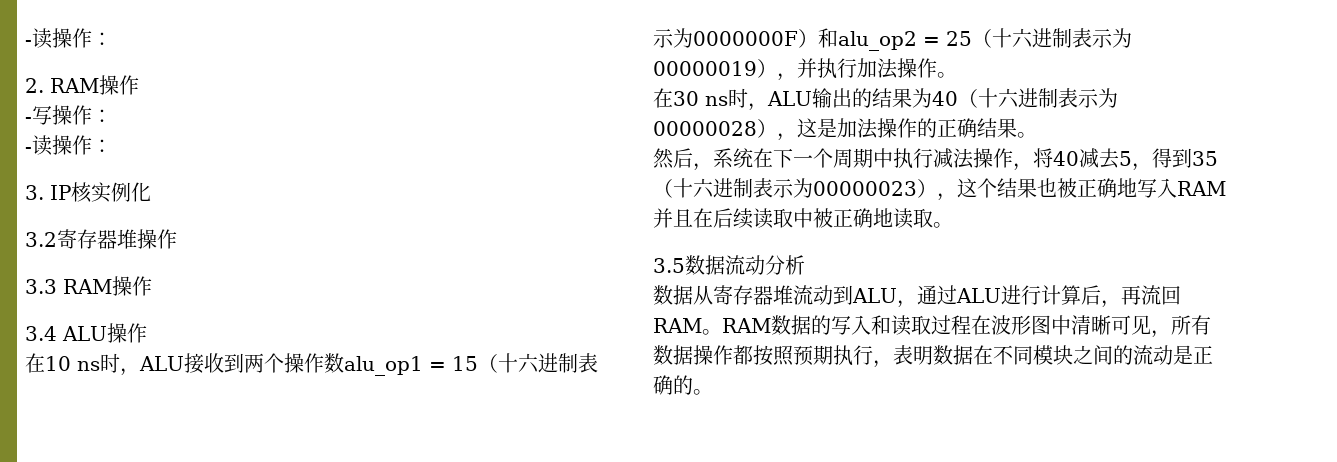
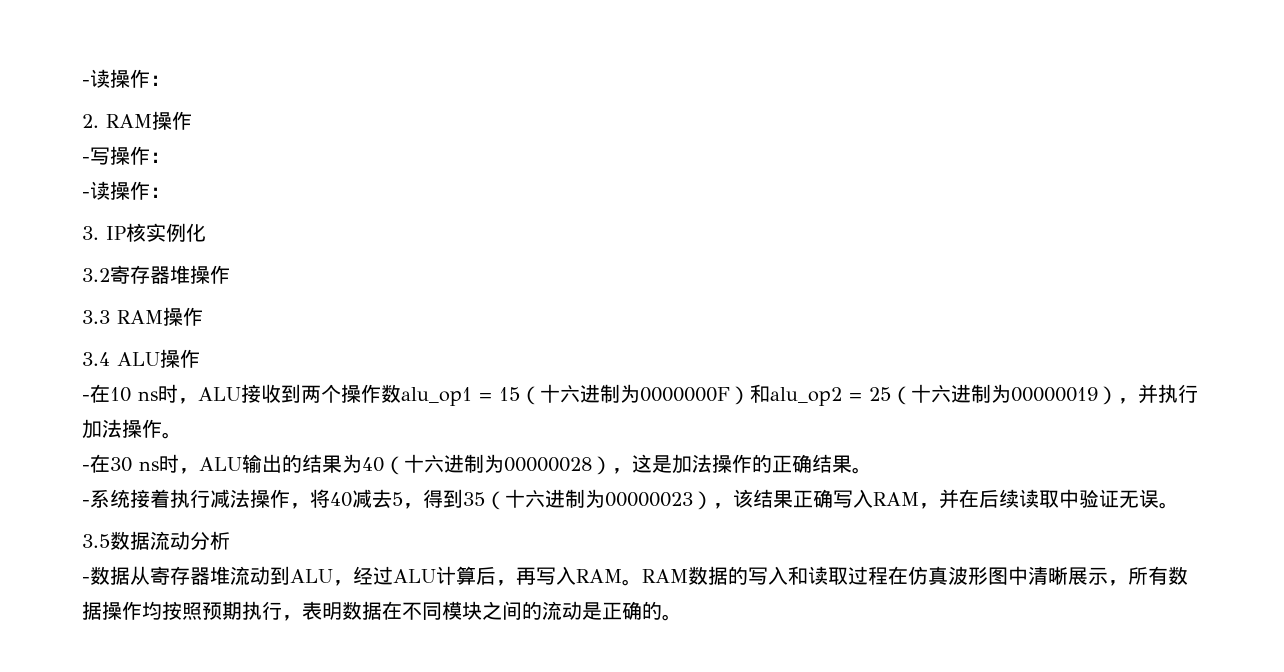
(147, 333) none -> [82,395,90,401] -
[577,353,598,373] [653,29,674,48] 表示 -> (620, 393) none
[1072,28,1113,48] 表示 -> (991, 393) none
(957, 75) none -> [82,465,90,471] -
[1057,88,1099,108] 表示 -> (484, 463) none
[653,148,893,171] 然后，系统在下一个周期中 -> [82,489,170,508] -系统接着
[753,178,794,198] 表示 -> (585, 498) none
[957,178,1226,198] [653,208,693,228] 这个结果也被正确地写入RAM并且 -> [733,489,959,509] 该结果正确写入RAM，并
[813,208,933,229] 被正确地读取 -> [1079,489,1159,508] 验证无误
(805, 265) none -> [82,577,90,583] -
[916,285,1041,305] 通过ALU进行 -> [353,566,436,585] 经过ALU
[1140,285,1181,305] 流回 -> [536,566,576,585] 写入
(991, 325) none -> [908,566,948,585] 仿真
[1111,315,1151,335] 可见 -> [1068,567,1108,585] 展示
[733,345,753,365] 都 -> [142,601,162,620] 均

